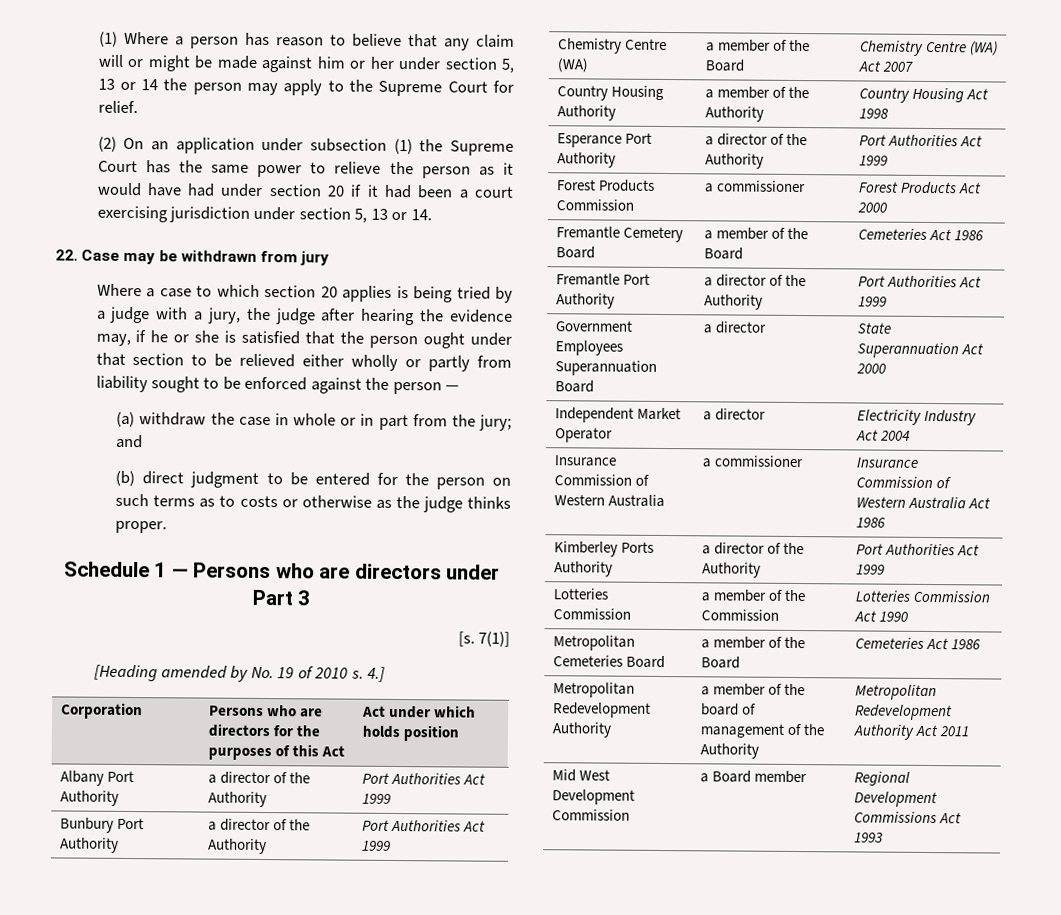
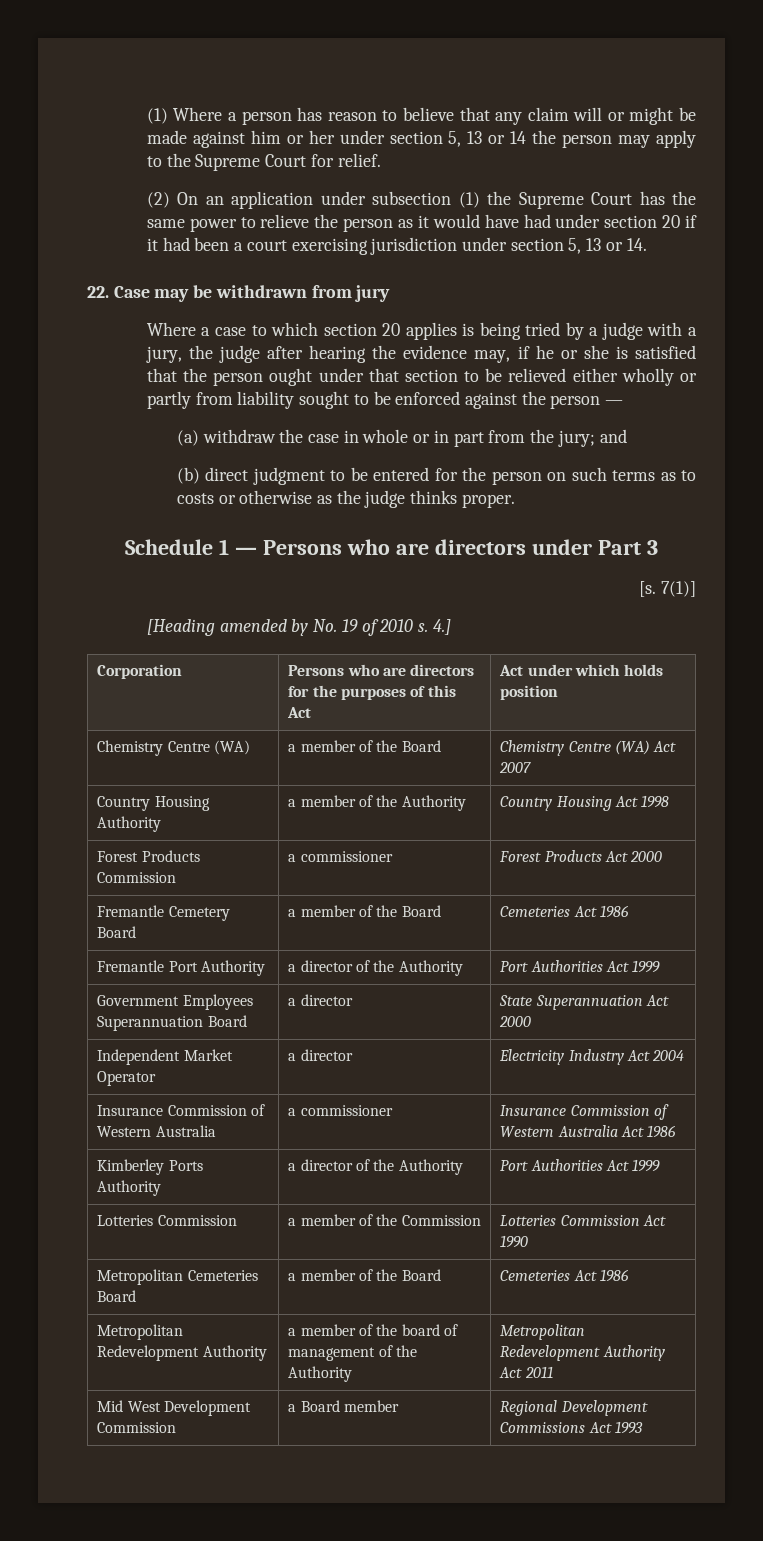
[59,770,134,786] [59,790,119,806] [207,771,311,785] [207,791,267,808] [361,772,486,785] [361,793,391,804] [59,817,144,833] [59,837,119,853] [207,818,311,832] [207,838,267,855] [361,819,486,832] [361,840,391,851] // Albany Port Authority | a director of the Authority | Port Authorities Act 1999 // Bunbury Port Authority | a director of the Authority | Port Authorities Act 1999 -> (559, 692) none
[556,132,652,148] [556,152,616,168] [704,133,808,146] [704,153,764,169] [858,134,983,147] [858,155,888,166] // Esperance Port Authority | a director of the Authority | Port Authorities Act 1999 -> (670, 801) none

